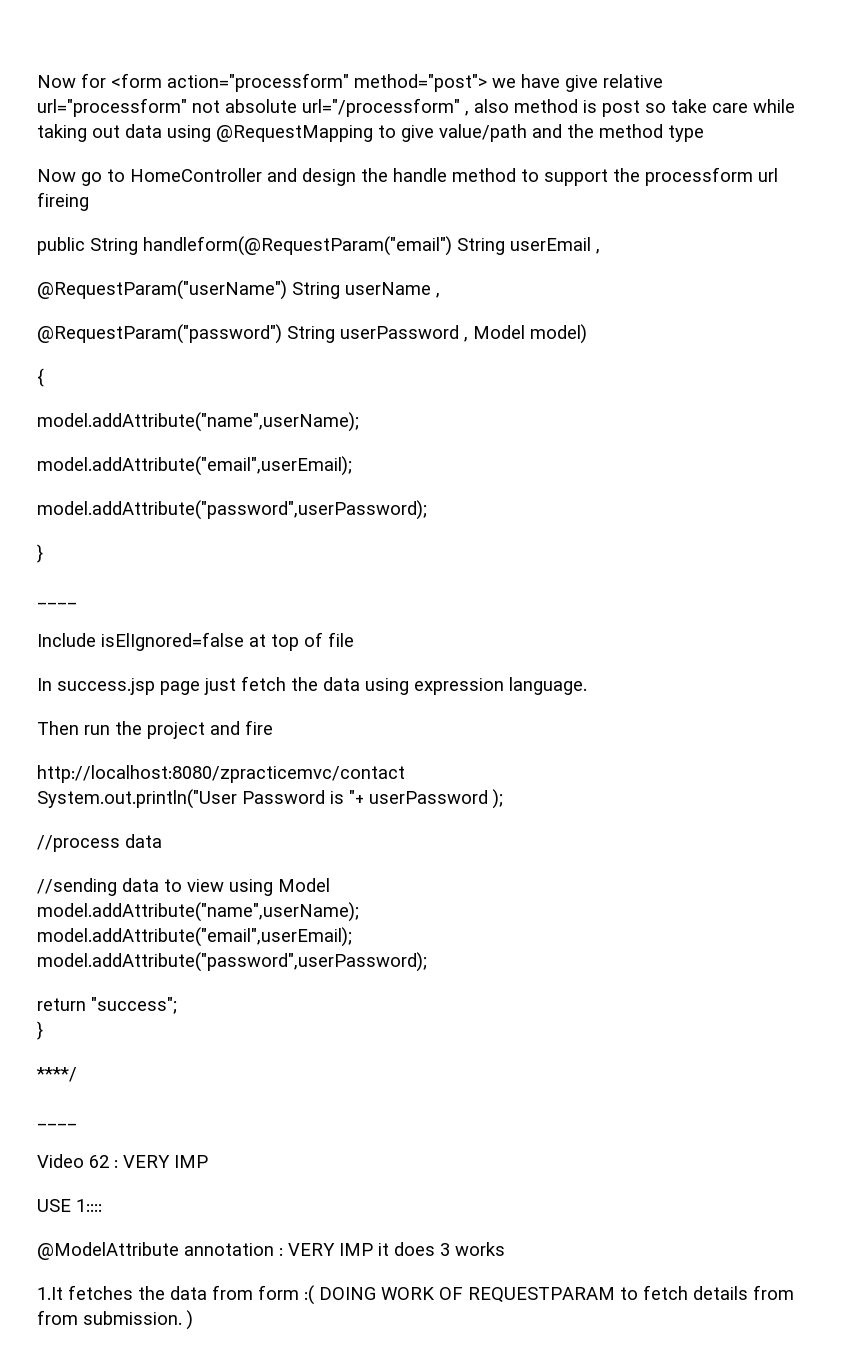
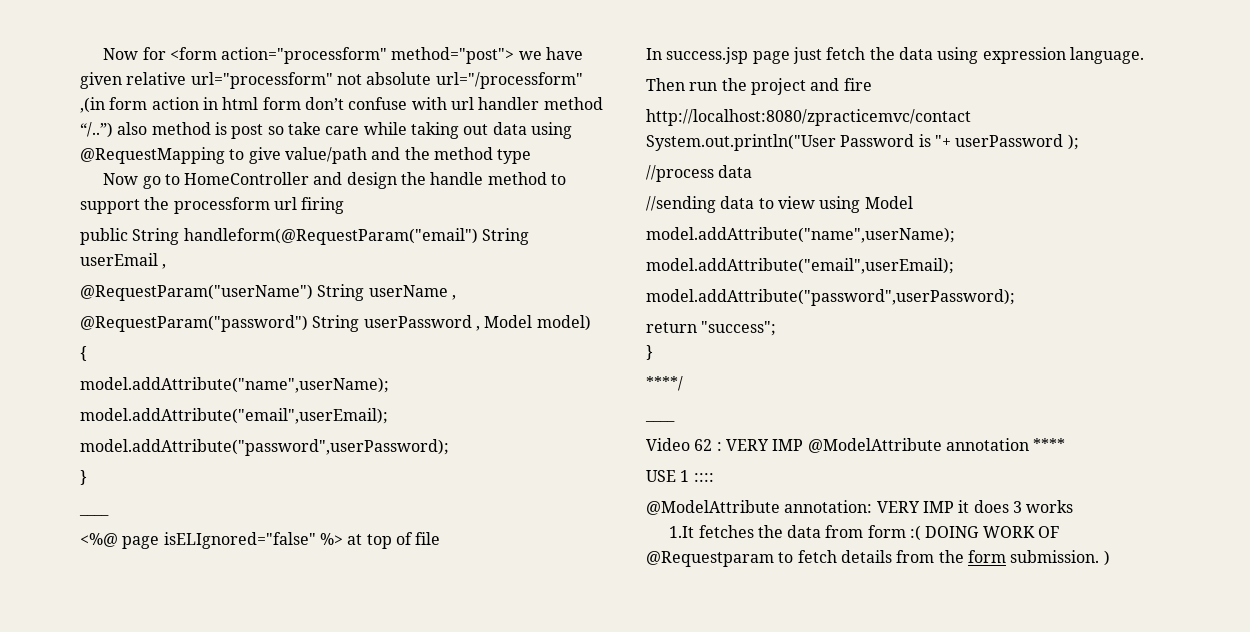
[565,75,598,92] give -> [80,72,122,89] given
[465,111,469,116] , -> [80,97,603,113] [80,122,113,138] ,(in form action in html form don’t confuse with url handler method “/..”)
[37,192,89,211] fireing -> [301,197,345,214] firing
[37,632,244,651] Include isElIgnored=false -> [80,532,343,549] <%@ page isELIgnored="false" %>
(208, 1161) none -> [807,438,1066,453] @ModelAttribute annotation ****
[76,1199,102,1212] [37,1242,283,1260] 1:::: // @ModelAttribute annotation : -> [680,470,714,482] [646,500,873,515] 1 :::: // @ModelAttribute annotation:
[468,1287,615,1303] REQUESTPARAM -> [646,551,774,567] @Requestparam
[37,1310,78,1325] from -> [938,550,1006,563] the form

